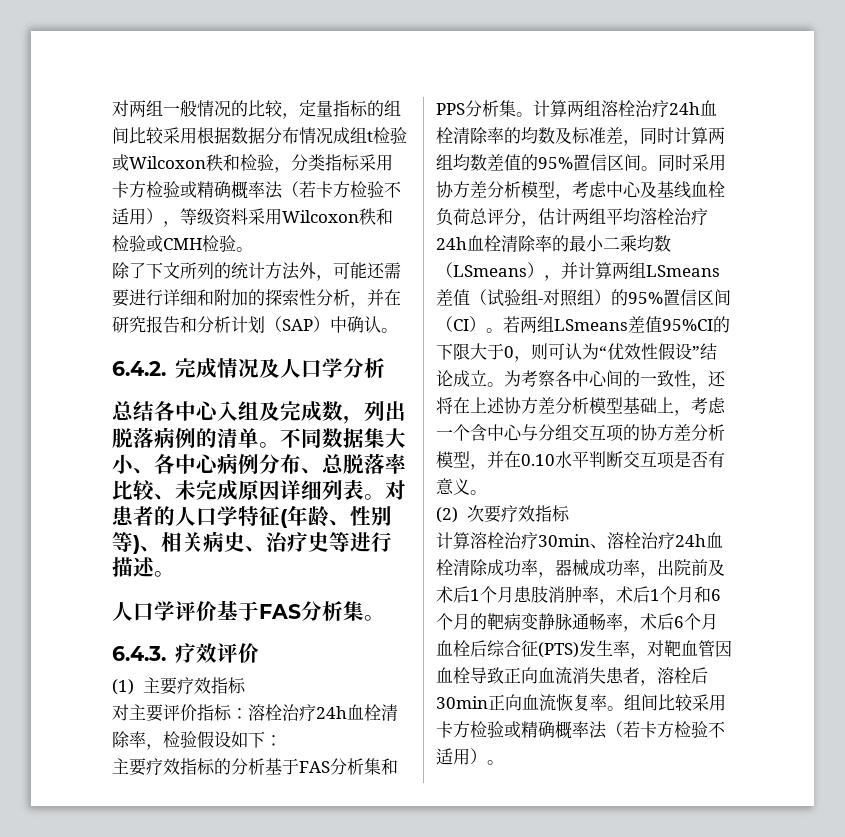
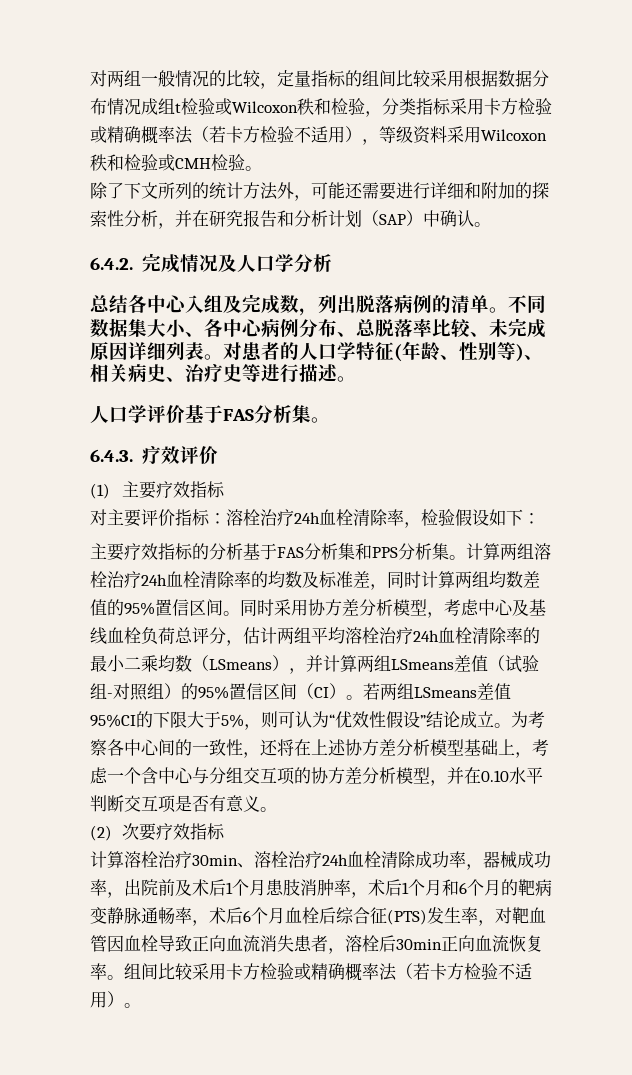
[504,346,514,358] 0 -> [221,714,244,728] 5%

